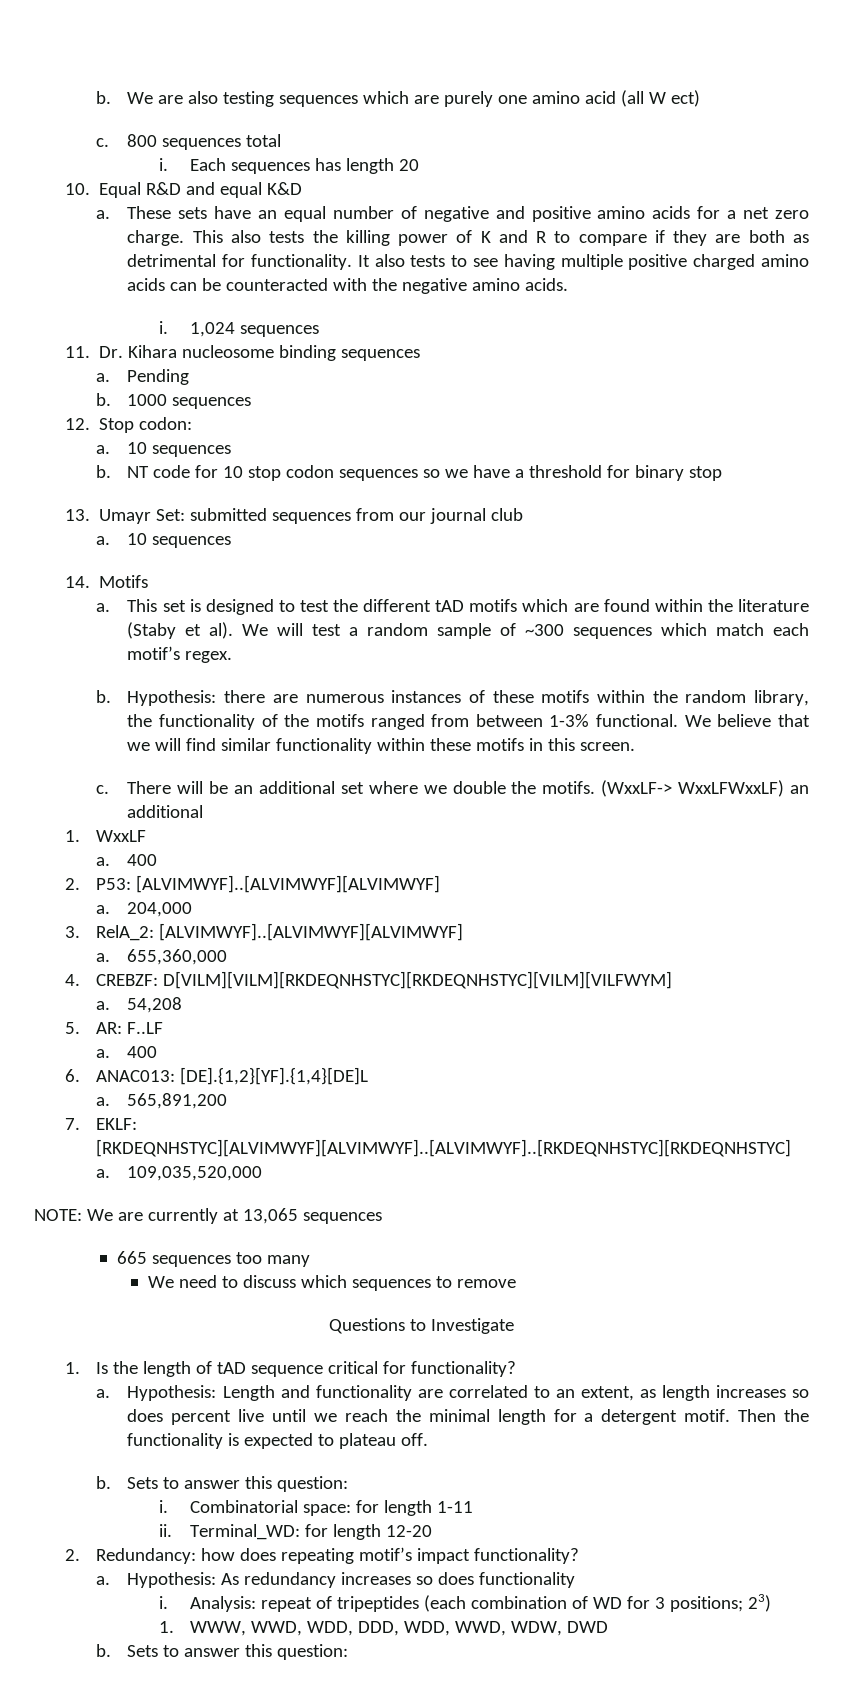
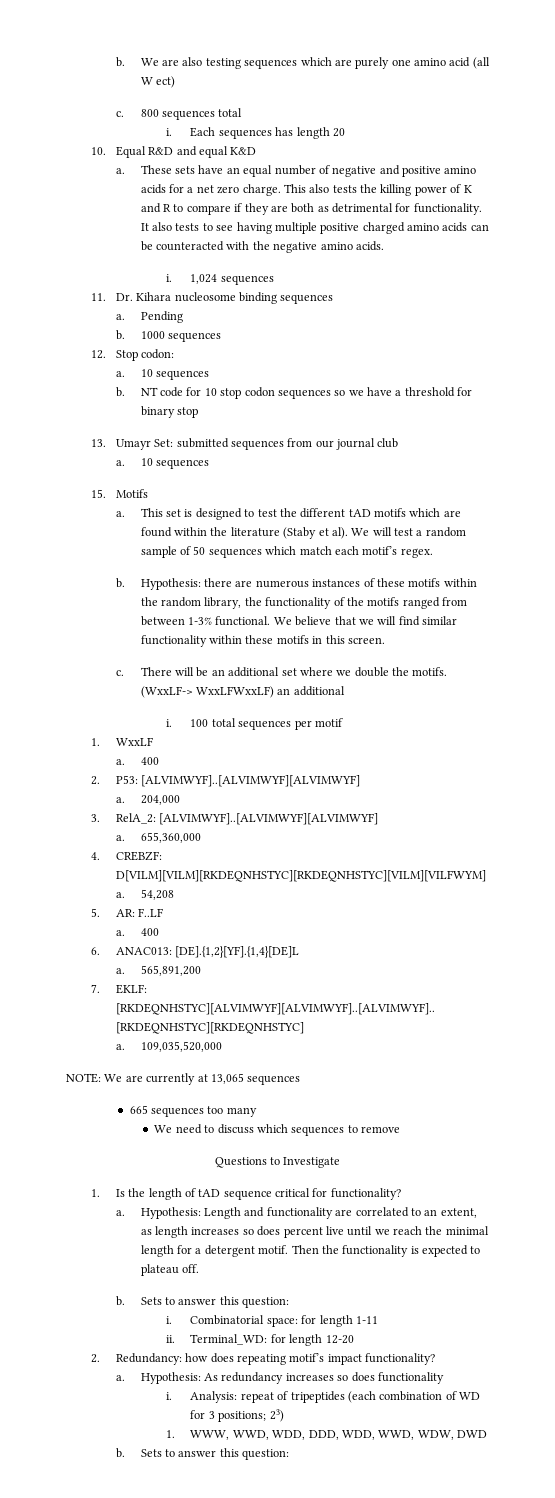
[65,576,91,588] 14. -> [90,489,106,498] 15.
[525,624,565,636] ~300 -> [193,546,206,555] 50
(204, 811) none -> [165,718,343,730] // i. 100 total sequences per motif

